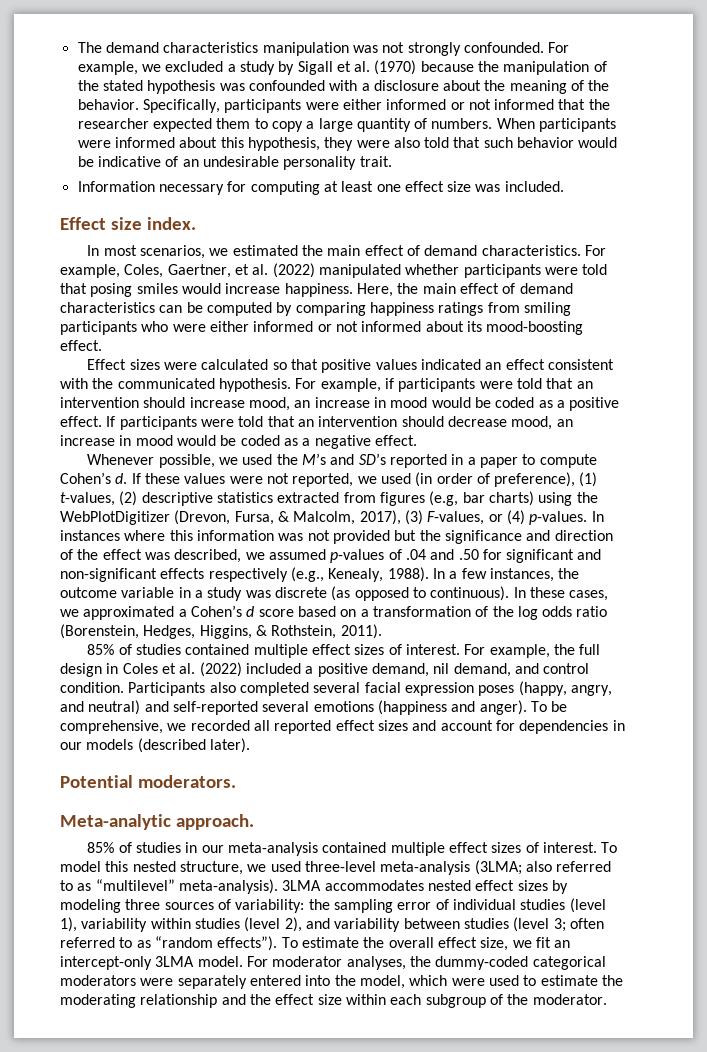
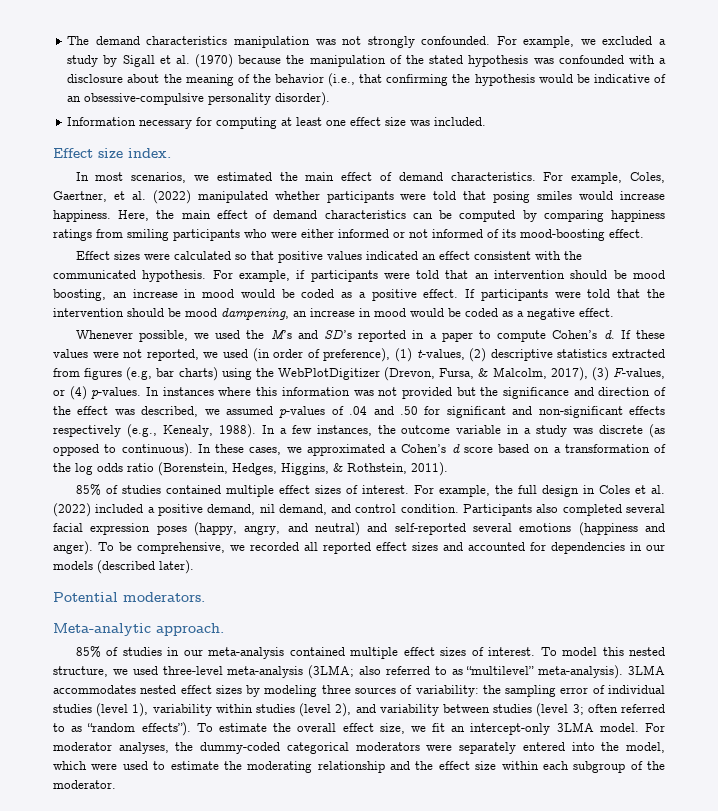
[77,99,610,113] [77,118,617,132] [77,137,575,151] behavior. Specifically, participants were either informed or not informed that the researcher expected them to copy a large quantity of numbers. When participants were informed about this hypothesis, they were also told that such behavior -> [274,73,535,87] behavior (i.e., that confirming the hypothesis
[202,156,392,170] undesirable personality trait. -> [84,92,331,106] obsessive-compulsive personality disorder).
[425,321,464,332] about -> [487,229,499,238] of
[189,397,290,411] increase mood, -> [613,270,665,279] [53,289,106,301] be mood boosting,
[297,416,553,430] an intervention should decrease mood, -> [646,289,665,298] [53,308,289,320] the intervention should be mood dampening,
[440,720,493,731] account -> [468,542,525,551] accounted

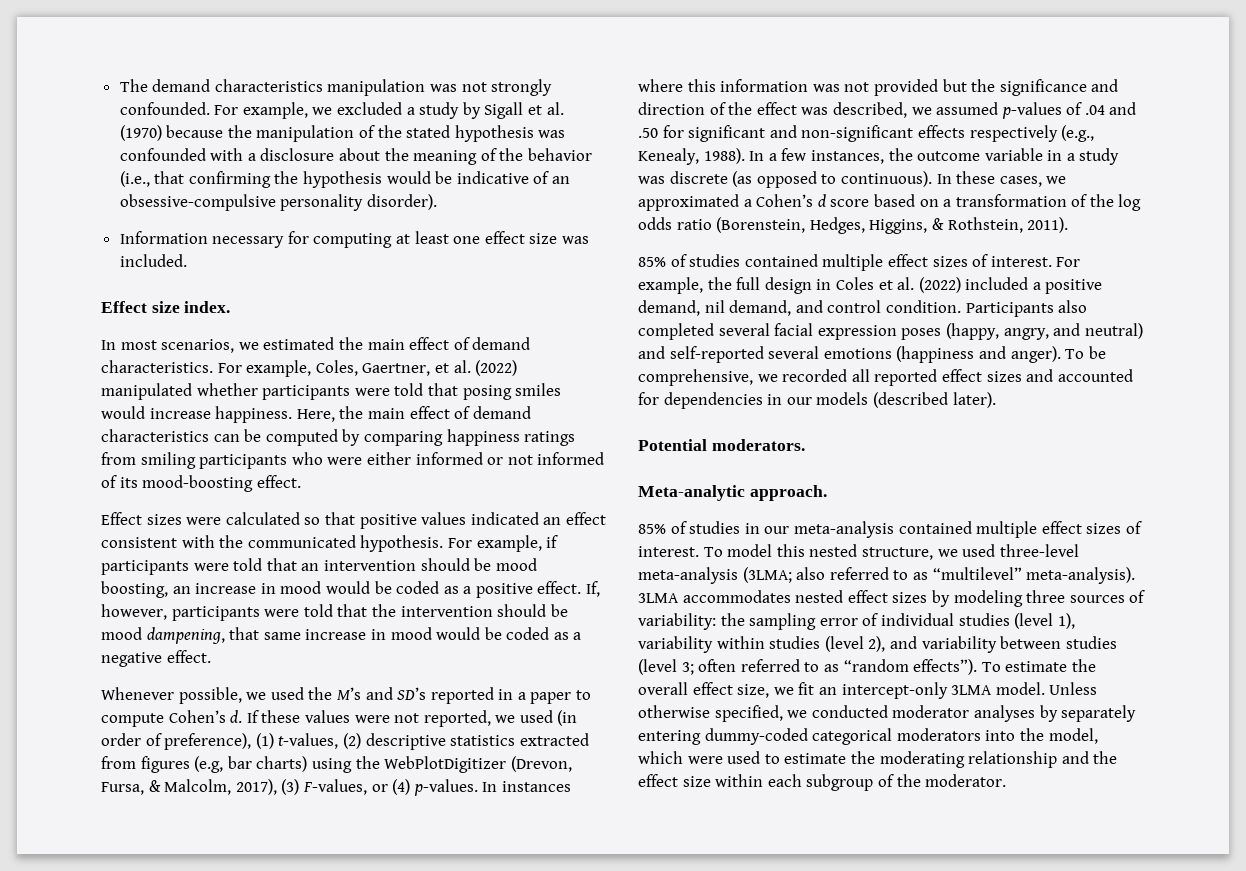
[465,289,476,298] If -> [586,581,601,597] [101,604,167,620] If, however,
[293,311,307,317] an -> [229,627,301,640] that same
[645,723,665,732] [53,742,565,754] For moderator analyses, the dummy-coded categorical moderators were separately entered -> [1049,682,1098,695] [638,705,1137,722] [638,728,981,745] Unless otherwise specified, we conducted moderator analyses by separately entering dummy-coded categorical moderators

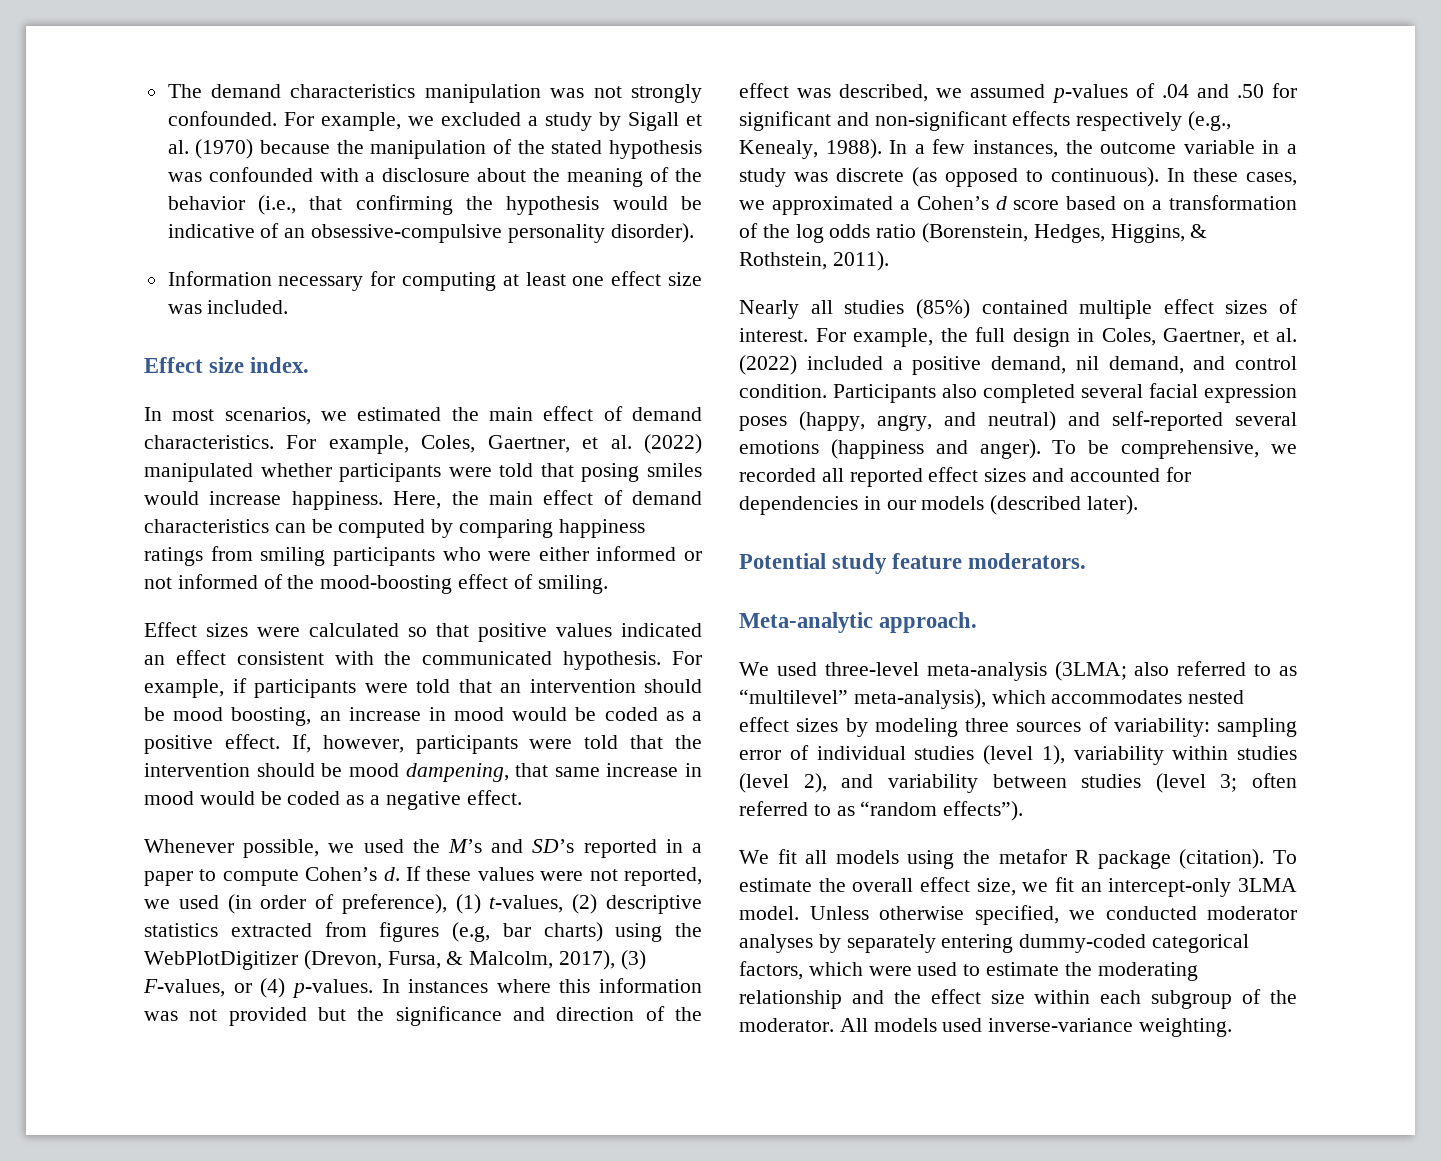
[119,475,301,492] its mood-boosting effect. -> [287,574,608,594] the mood-boosting effect of smiling.
[638,254,741,267] 85% of studies -> [739,299,970,319] Nearly all studies (85%)
[835,277,874,290] Coles -> [1101,328,1245,346] Coles, Gaertner,
(707, 445) none -> [832,553,963,574] study feature
[638,521,1142,538] [638,544,958,560] 85% of studies in our meta-analysis contained multiple effect sizes of interest. To model this nested structure, we -> [739,662,769,676] We
[1026,567,1136,584] [638,593,679,603] meta-analysis). 3LMA -> [853,689,1046,709] meta-analysis), which
[720,613,745,626] the -> (1210, 727) none
(978, 667) none -> [739,849,1265,869] // We fit all models using the metafor R package (citation).
[896,728,1098,744] moderators into the model, -> [739,961,803,980] factors,
(1007, 780) none -> [839,1018,1233,1037] All models used inverse-variance weighting.

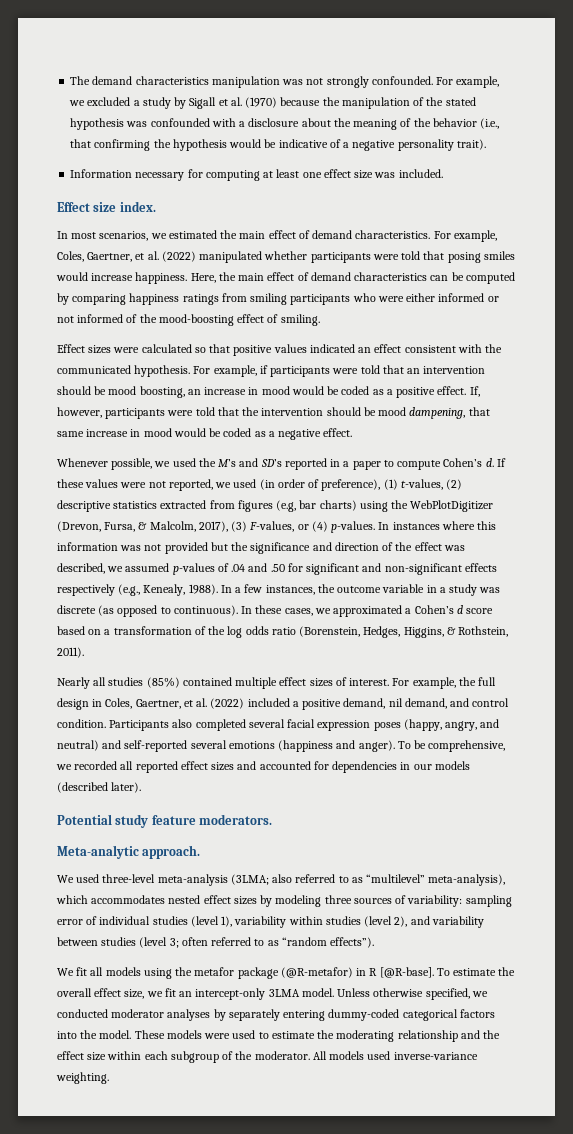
[284,223,694,243] an obsessive-compulsive personality disorder). -> [343,139,486,151] a negative personality trait).
[1075,849,1265,869] R package (citation). -> [237,967,434,979] package (@R-metafor) in R [@R-base].
[739,961,863,980] factors, which -> [459,1009,495,1018] [57,1030,202,1039] factors into the model. These models

